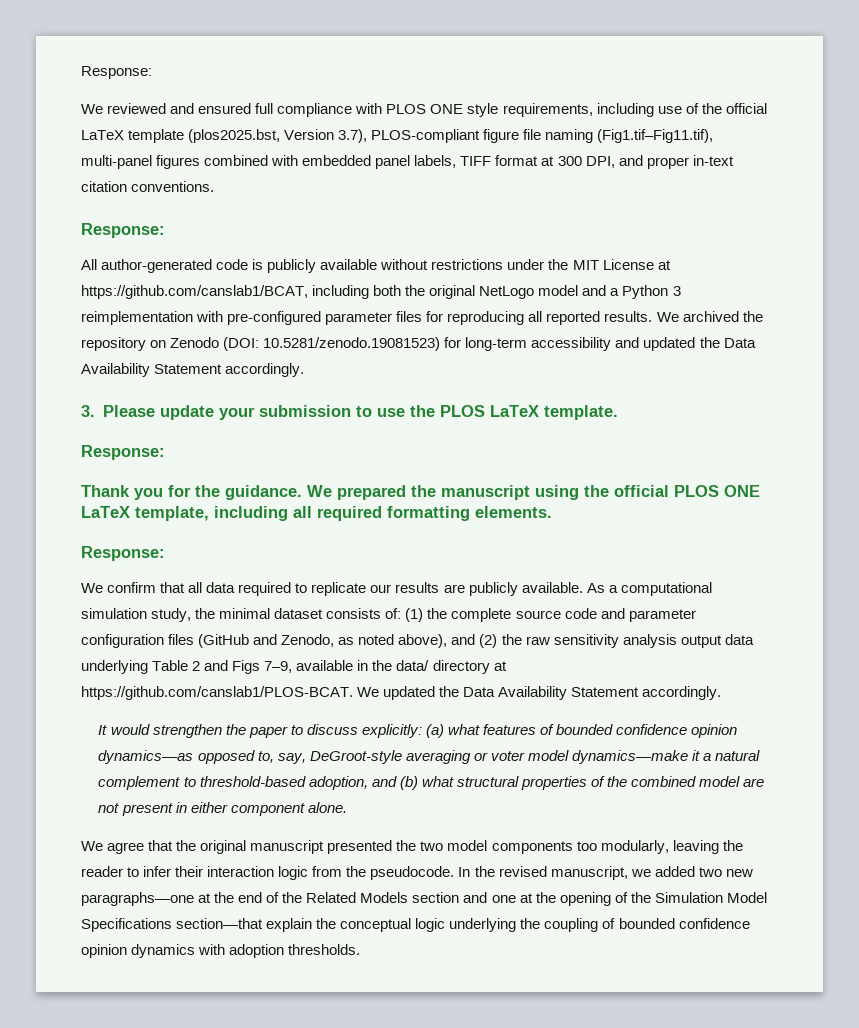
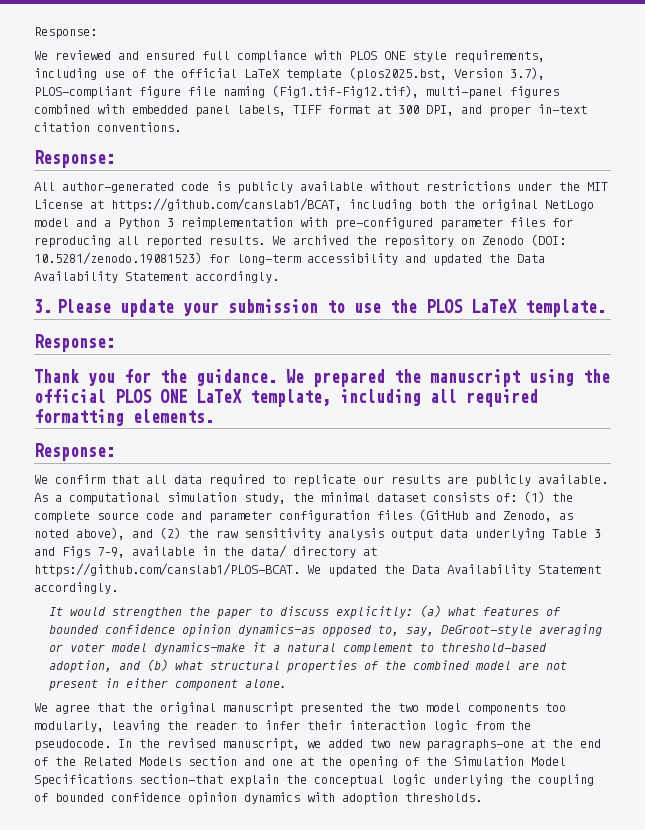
[597,129,714,143] (Fig1.tif–Fig11.tif), -> [272,85,419,98] (Fig1.tif–Fig12.tif),
[192,661,201,671] 2 -> [594,529,601,538] 3

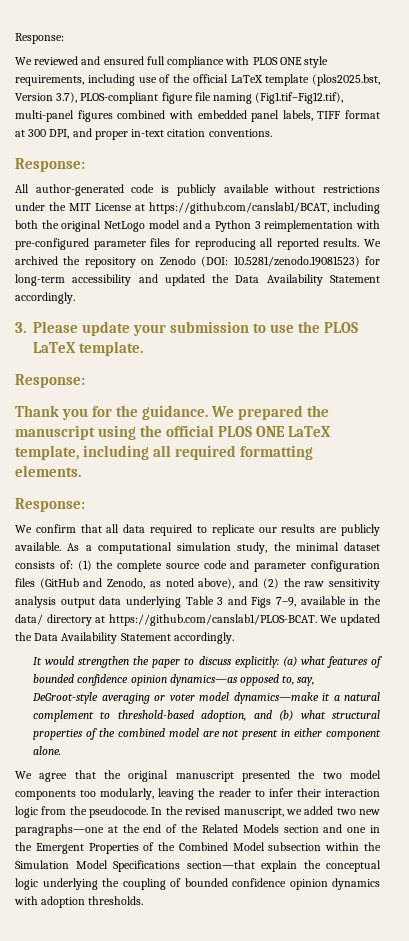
[300,756,419,769] at the opening of -> [369,825,380,833] [15,842,360,854] in the Emergent Properties of the Combined Model subsection within

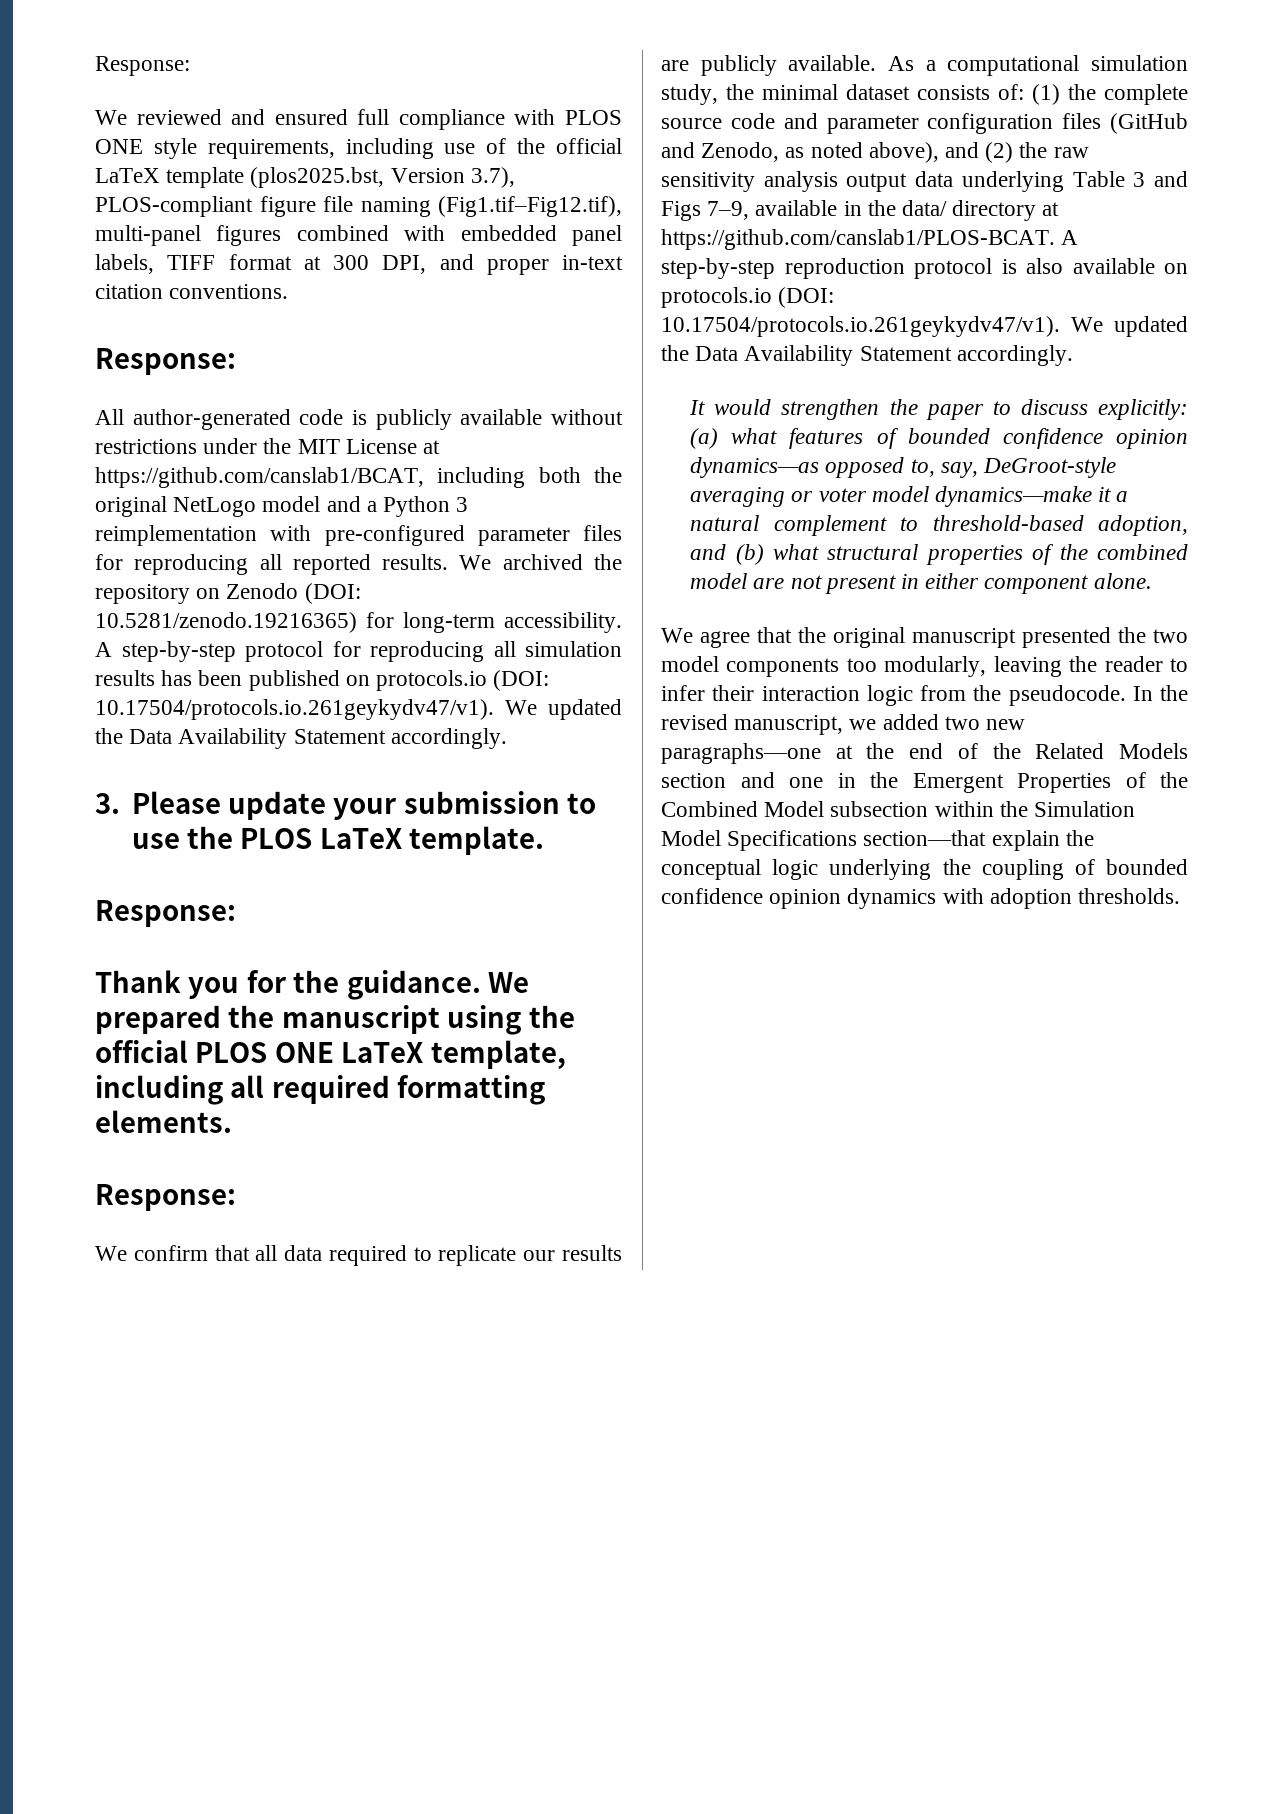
[233,256,360,267] 10.5281/zenodo.19081523) -> [95,612,357,633] 10.5281/zenodo.19216365)
[72,274,158,286] accessibility and -> [504,612,622,633] [95,641,622,662] [95,670,550,691] [95,699,537,720] accessibility. A step-by-step protocol for reproducing all simulation results has been published on protocols.io (DOI: 10.17504/protocols.io.261geykydv47/v1). We
(317, 620) none -> [1061,230,1079,245] [661,258,1188,279] [661,287,835,308] [661,316,1060,337] A step-by-step reproduction protocol is also available on protocols.io (DOI: 10.17504/protocols.io.261geykydv47/v1).

